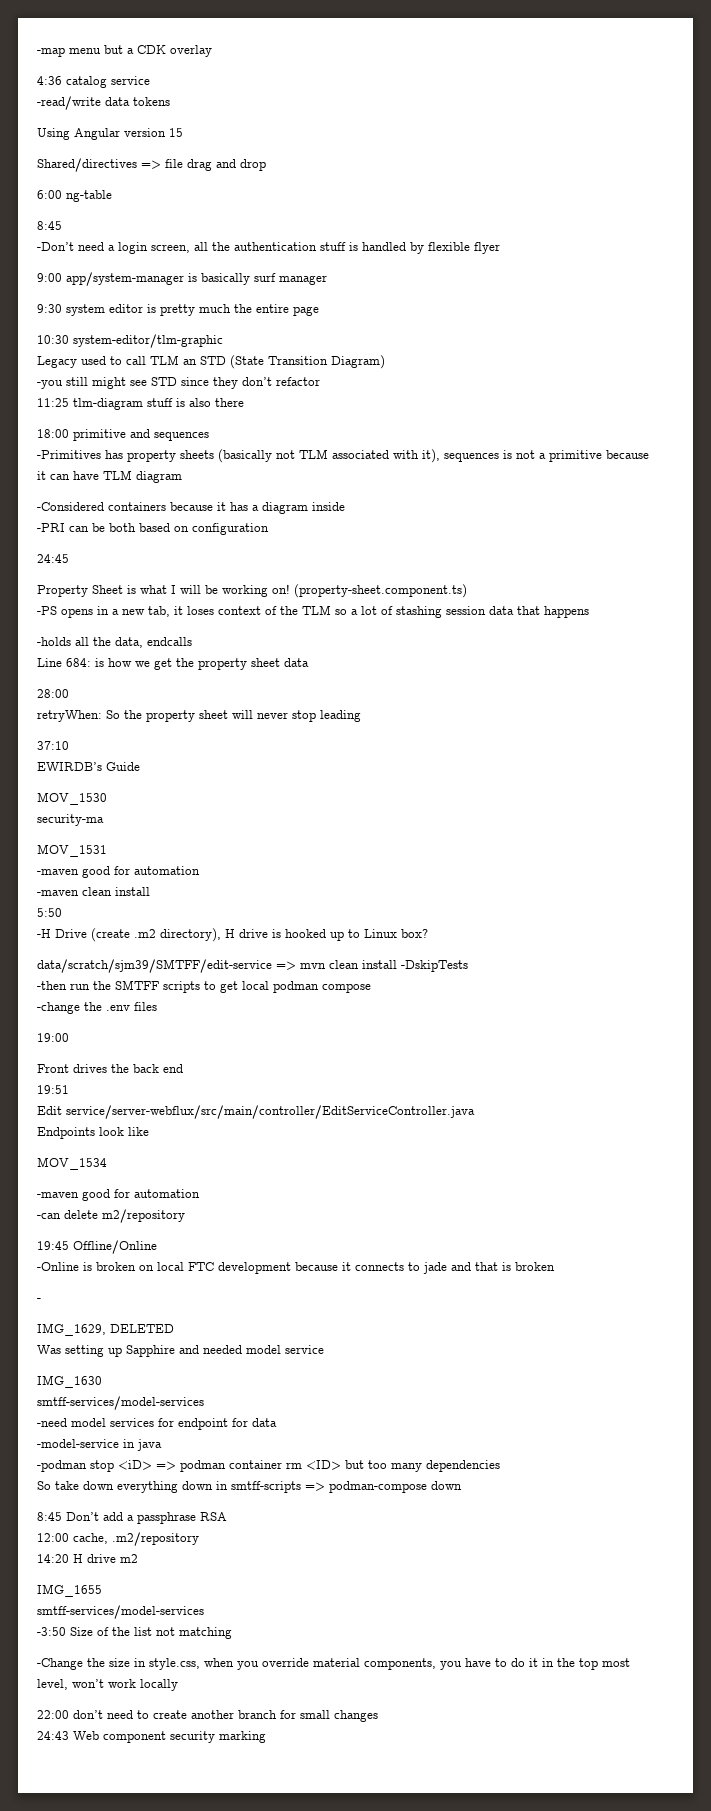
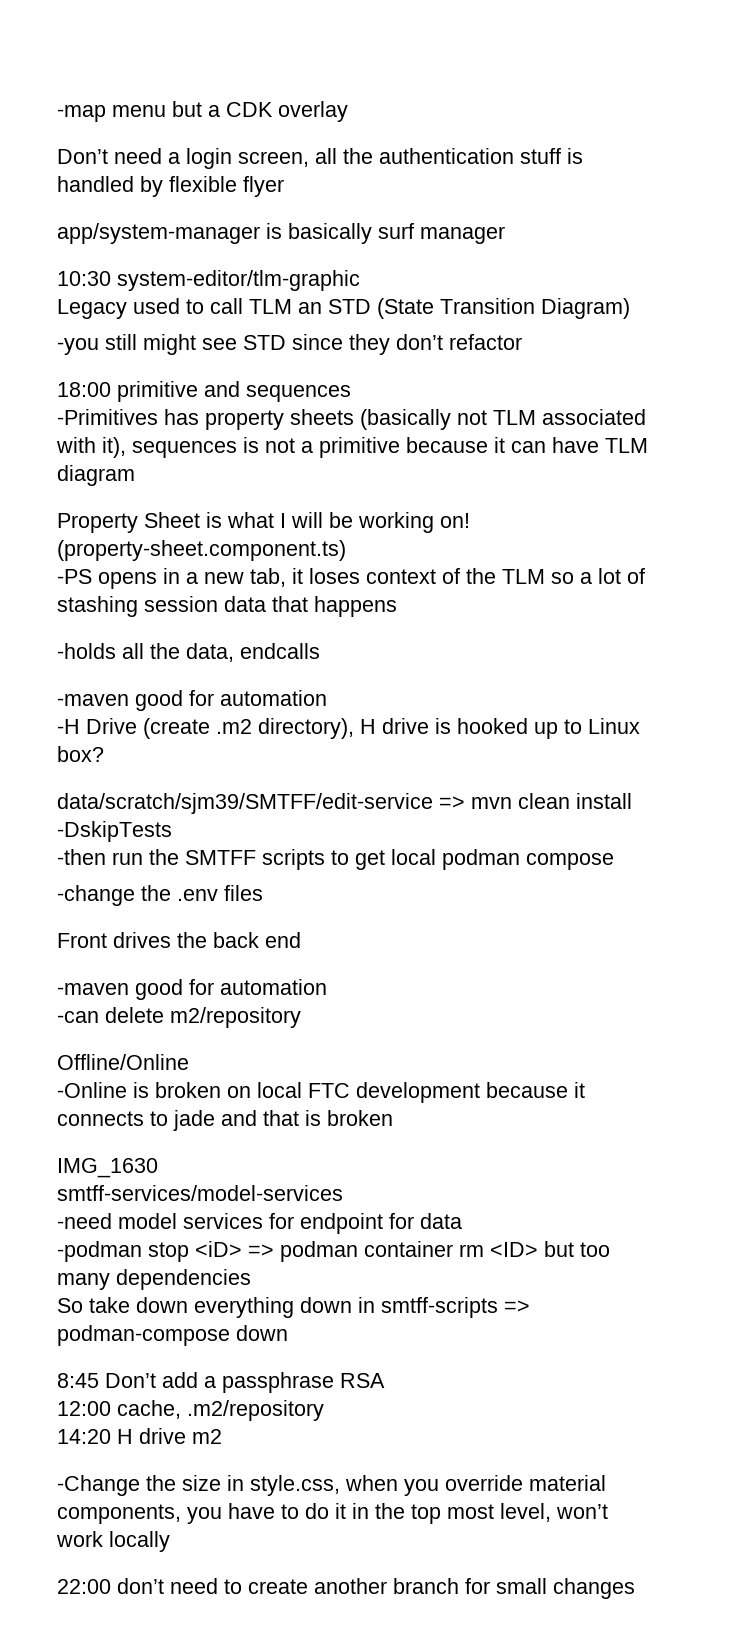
[37,76,150,88] [37,96,170,110] [37,128,183,140] [37,158,266,172] [37,190,112,202] [37,221,62,230] [37,242,74,251] 4:36 catalog service // -read/write data tokens // Using Angular version 15 // Shared/directives => file drag and drop // 6:00 ng-table // 8:45 // -Don’t -> [57,149,108,164] Don’t
[37,273,62,282] 9:00 -> (284, 186) none
[37,304,319,316] // 9:30 system editor is pretty much the entire page -> (505, 235) none
[37,398,244,410] // 11:25 tlm-diagram stuff is also there -> (522, 342) none
[37,502,345,514] [37,523,269,535] [37,554,69,563] // -Considered containers because it has a diagram inside // -PRI can be both based on configuration // 24:45 -> (135, 475) none
[37,658,309,670] [37,689,69,698] [37,710,361,722] [37,741,69,750] [37,762,140,771] [37,792,107,805] [37,814,104,826] [37,844,107,857] [37,866,200,878] [37,887,150,896] [37,908,62,917] // Line 684: is how we get the property sheet data // 28:00 // retryWhen: So the property sheet will never stop leading // 37:10 // EWIRDB’s Guide // MOV_1530 // security-ma // MOV_1531 // -maven good for automation // -maven clean install // 5:50 -> [57,690,327,711] // -maven good for automation
[37,1033,69,1042] // 19:00 -> (263, 893) none
[37,1085,69,1094] [37,1105,475,1119] [37,1127,149,1139] [37,1157,107,1170] // 19:51 // Edit service/server-webflux/src/main/controller/EditServiceController.java // Endpoints look like // MOV_1534 -> (301, 940) none
[37,1241,69,1250] 19:45 -> (301, 1017) none
[37,1298,41,1302] [37,1323,174,1336] [37,1345,324,1357] // - // IMG_1629, DELETED // Was setting up Sapphire and needed model service -> (393, 1118) none
[37,1439,162,1451] // -model-service in java -> (462, 1221) none
[37,1584,102,1597] [37,1605,204,1619] [37,1627,232,1639] // IMG_1655 // smtff-services/model-services // -3:50 Size of the list not matching -> (222, 1436) none
[37,1731,266,1743] // 24:43 Web component security marking -> (635, 1588) none

